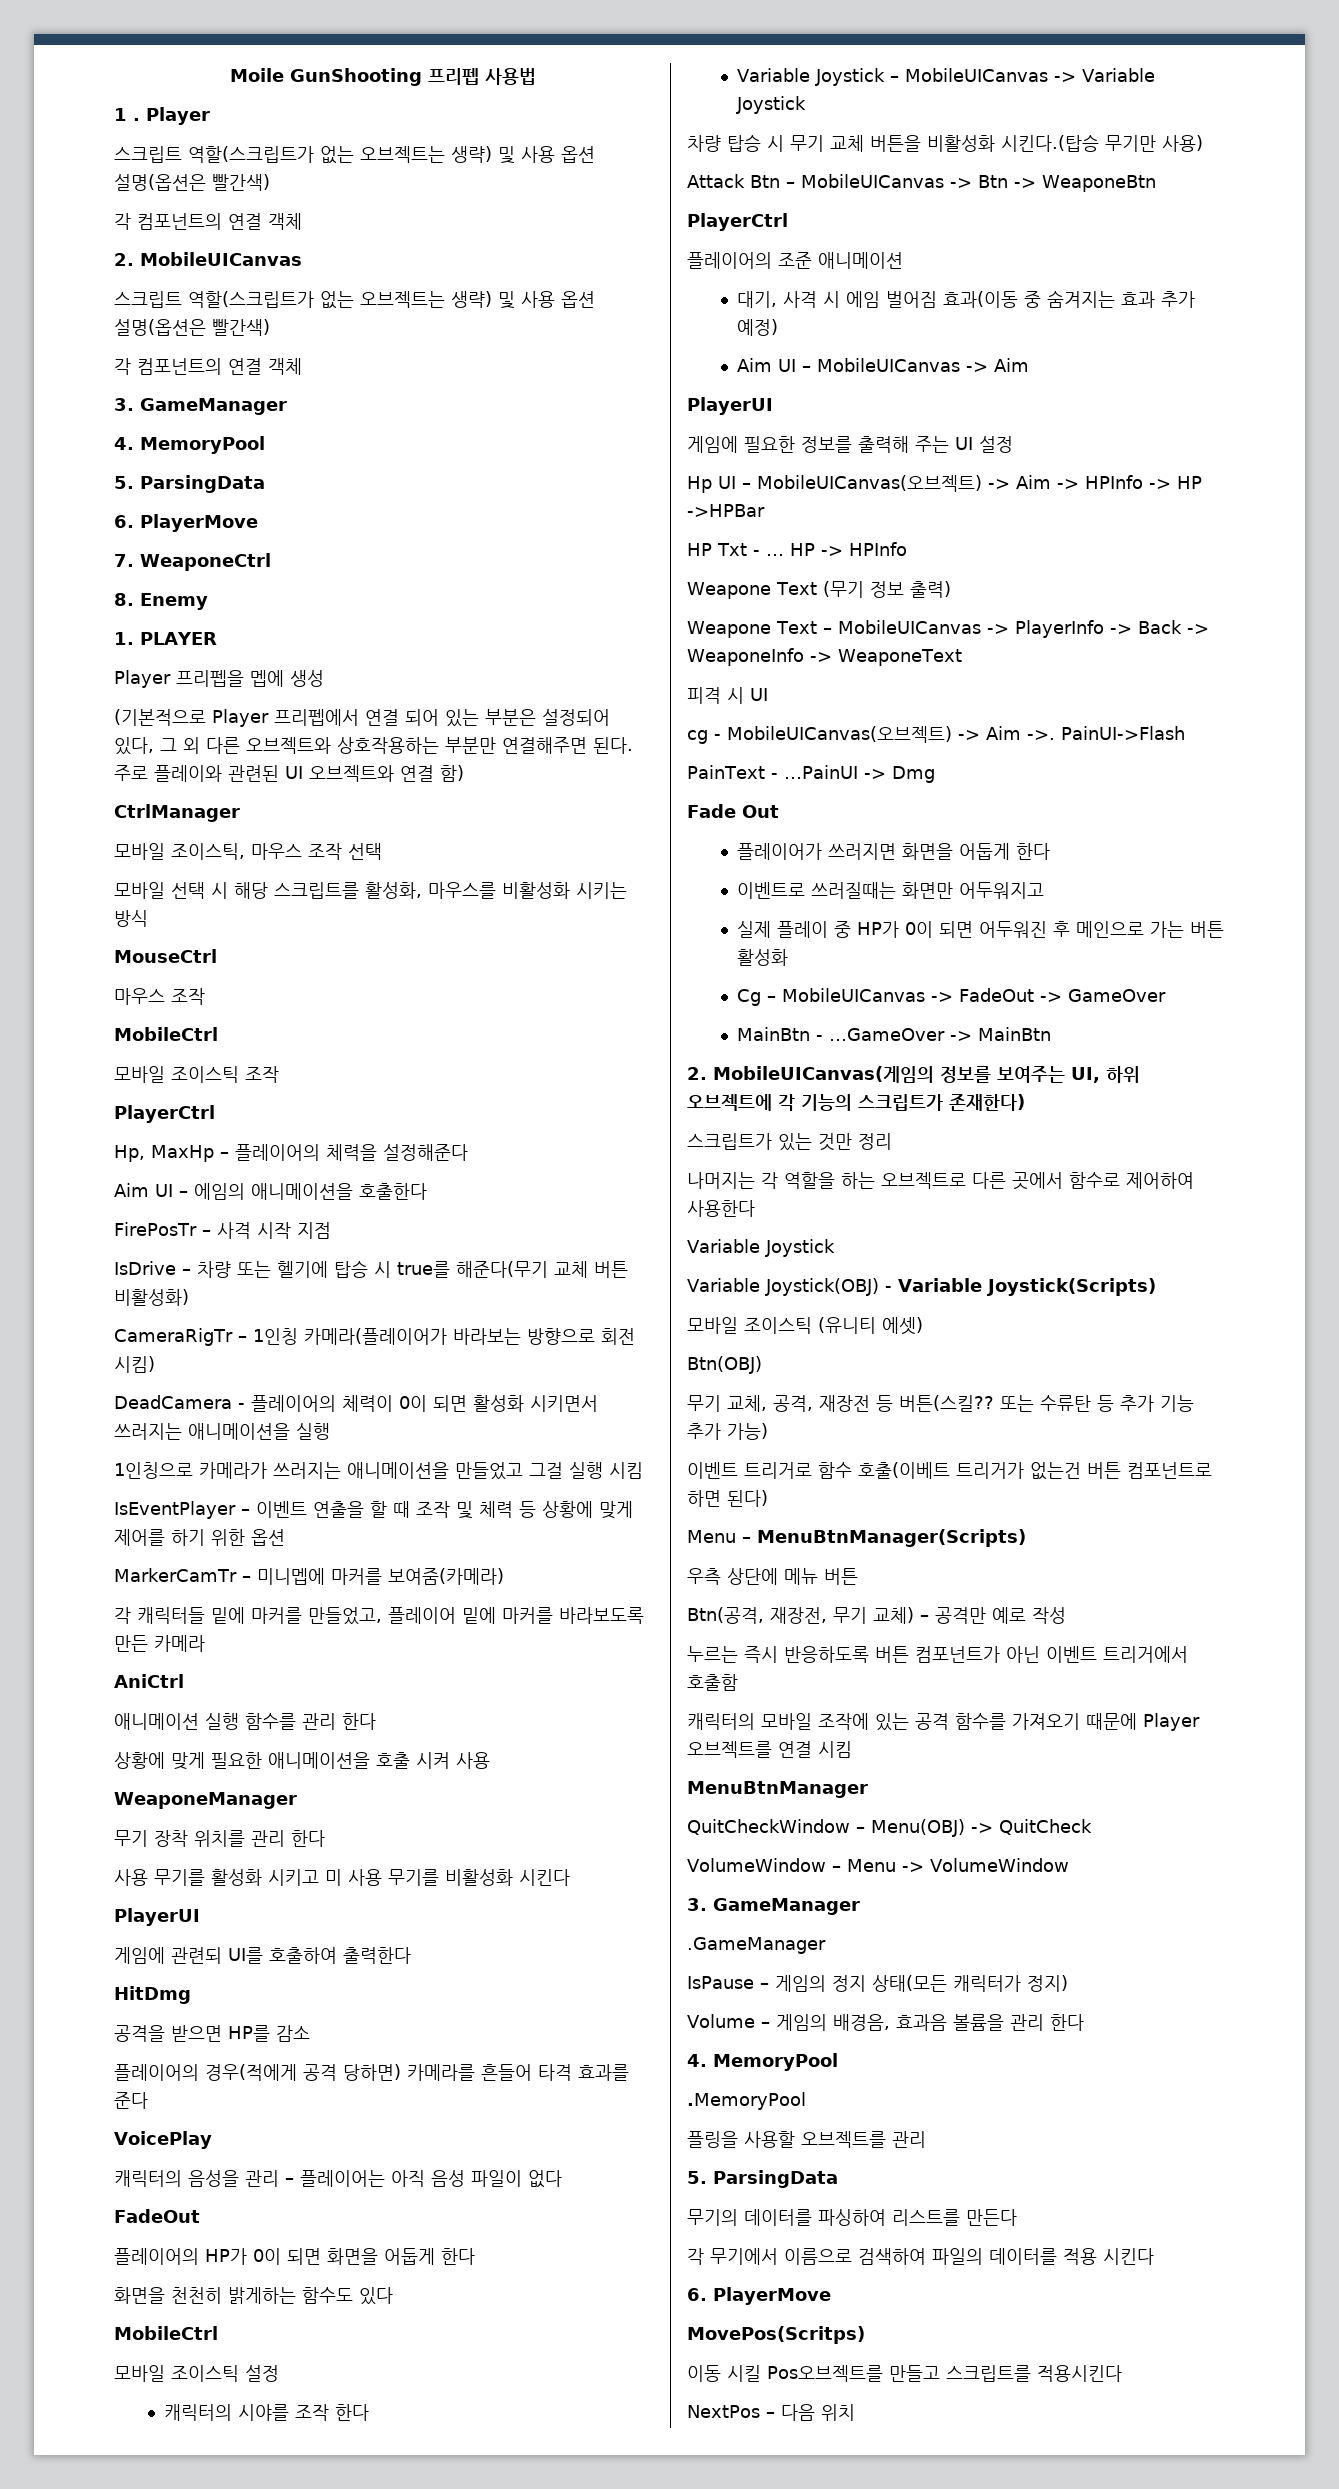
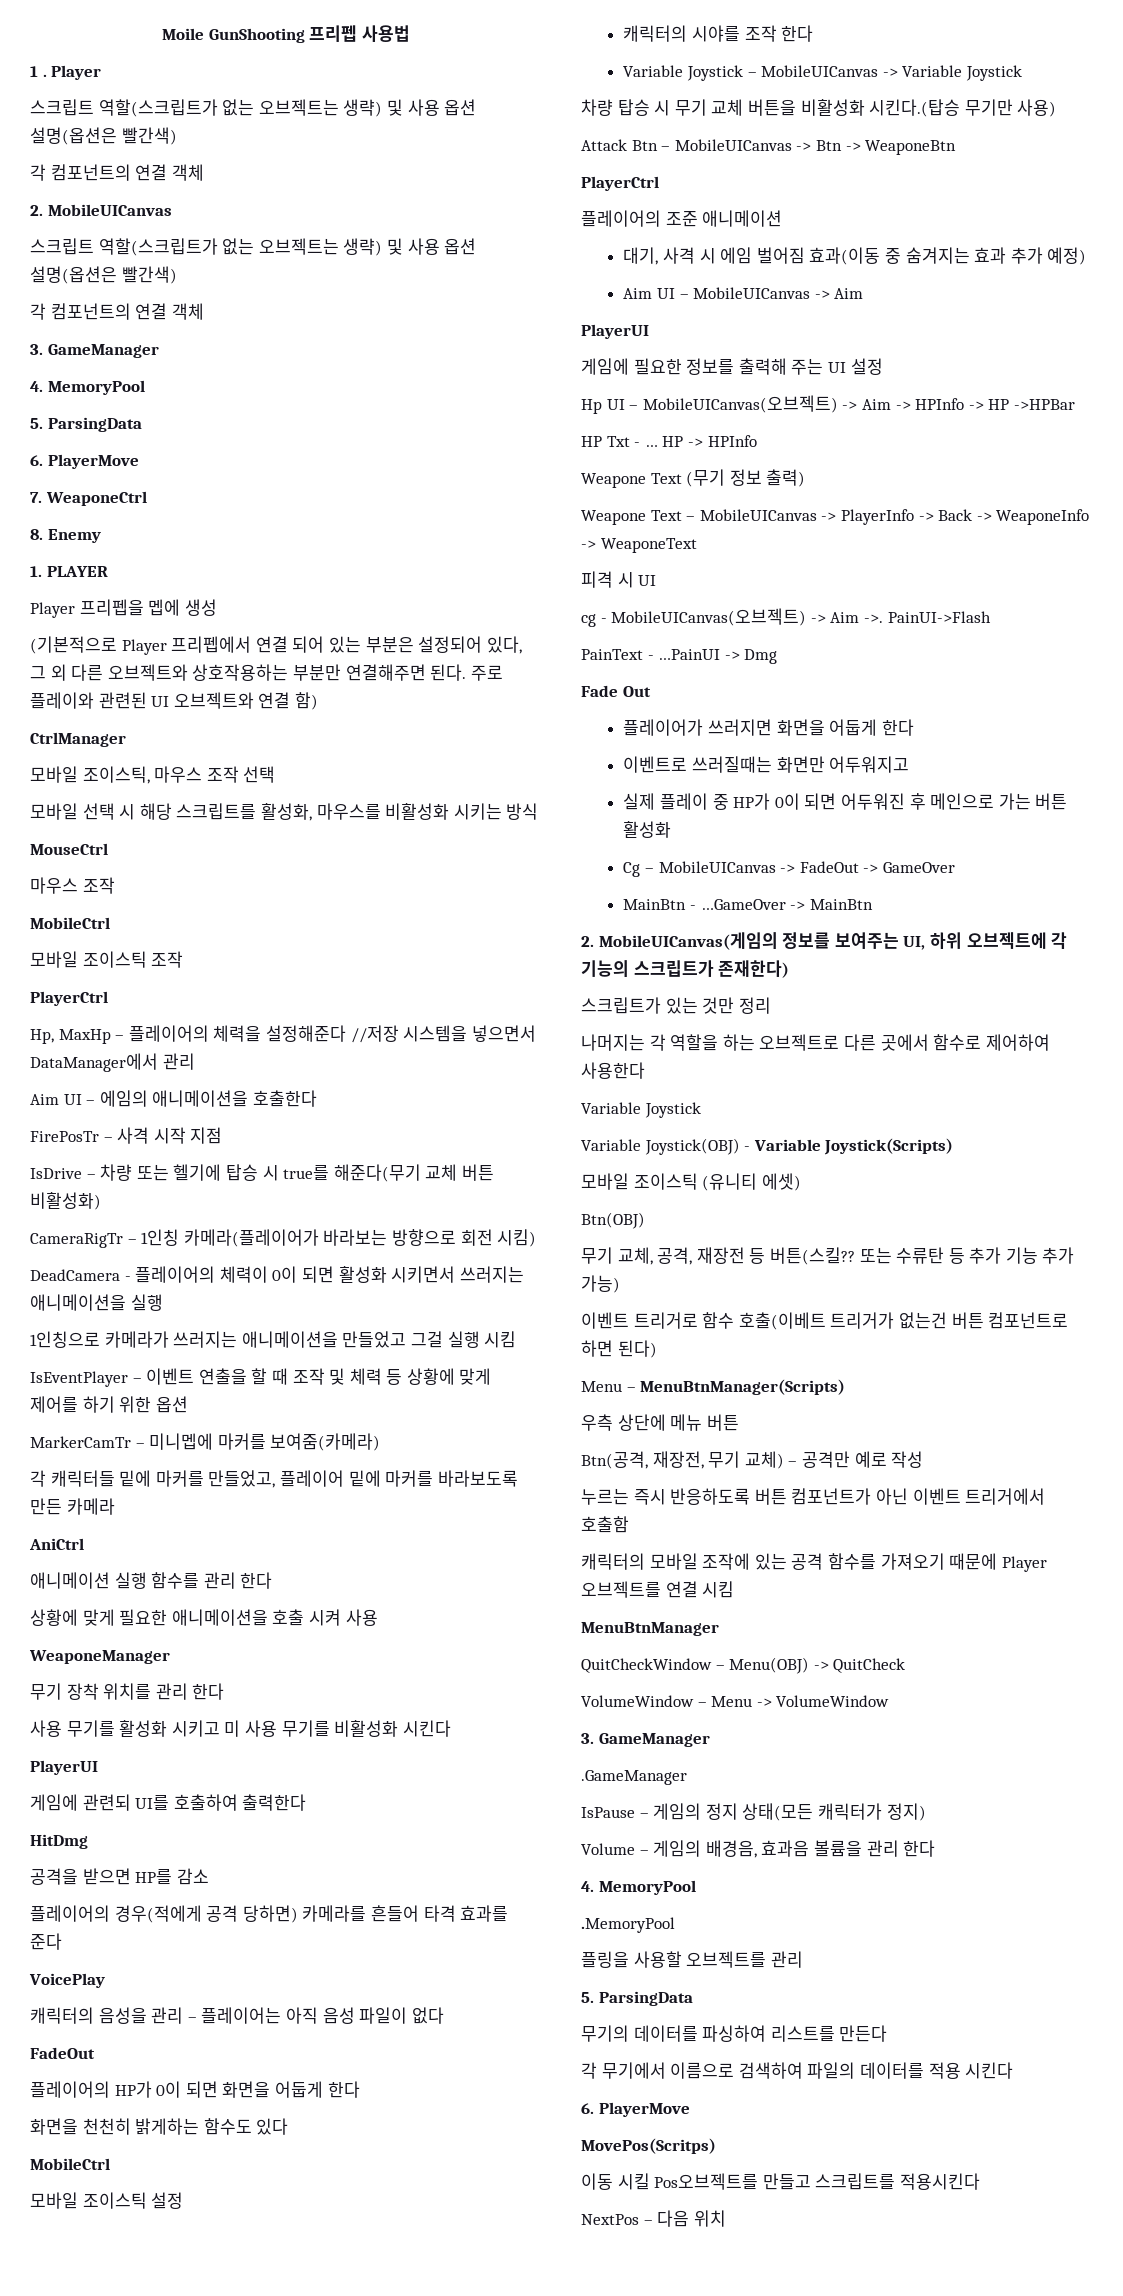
(468, 1152) none -> [350,1025,536,1043] [30,1053,195,1072] //저장 시스템을 넣으면서 DataManager에서 관리

